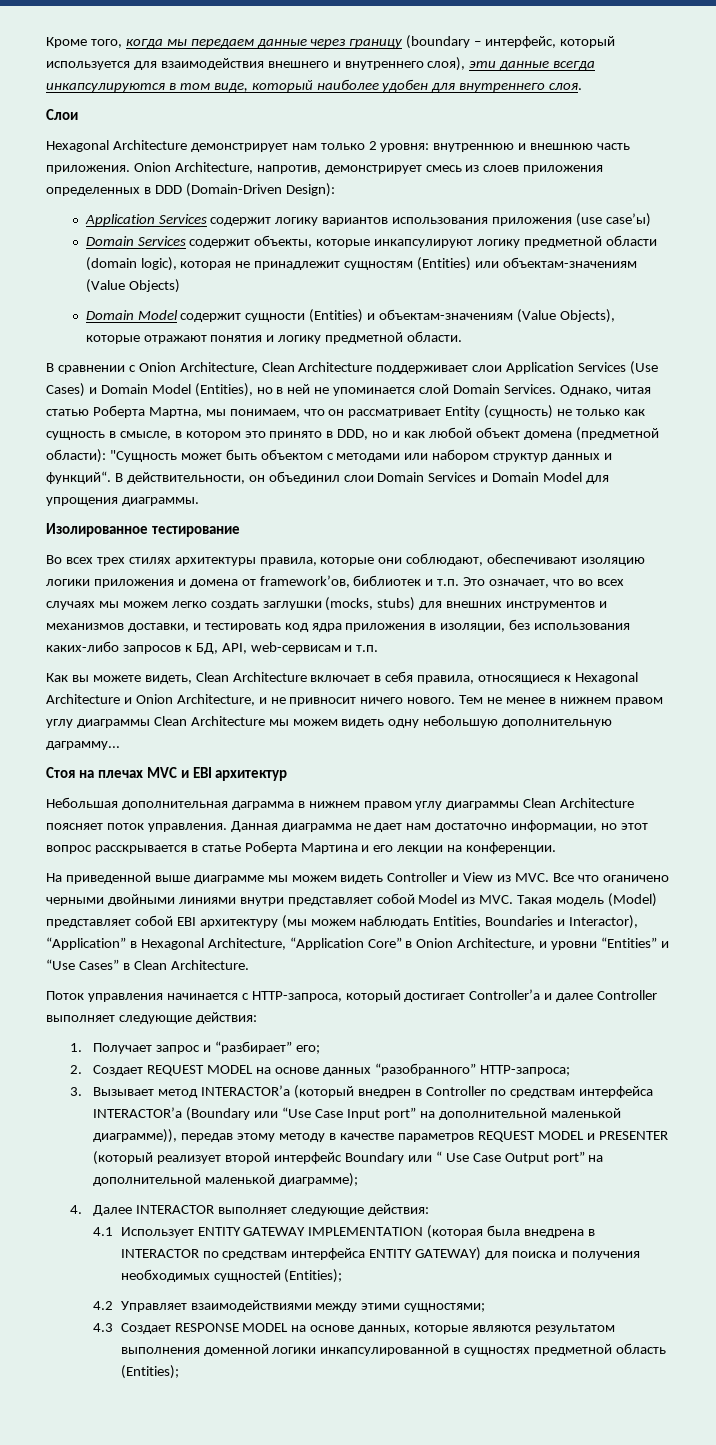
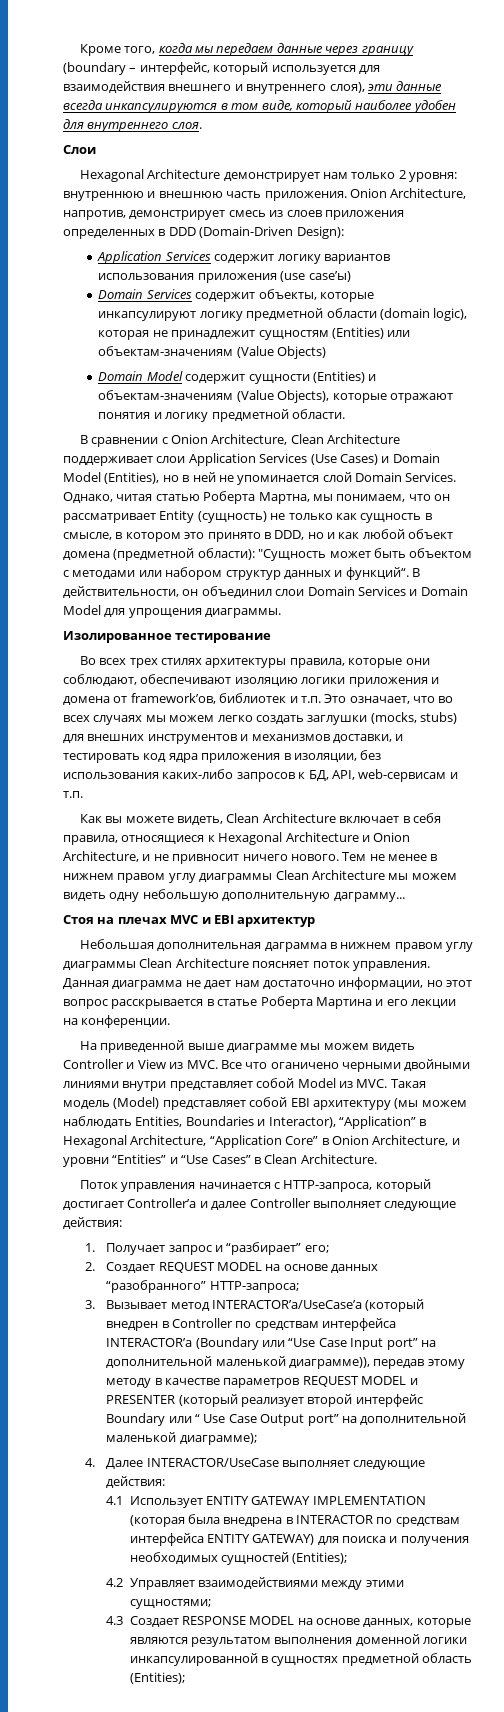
[201,1085,291,1096] INTERACTOR’a -> [211,1300,362,1309] INTERACTOR’a/UseCase’a
[136,1205,215,1214] INTERACTOR -> [146,1458,279,1467] INTERACTOR/UseCase

